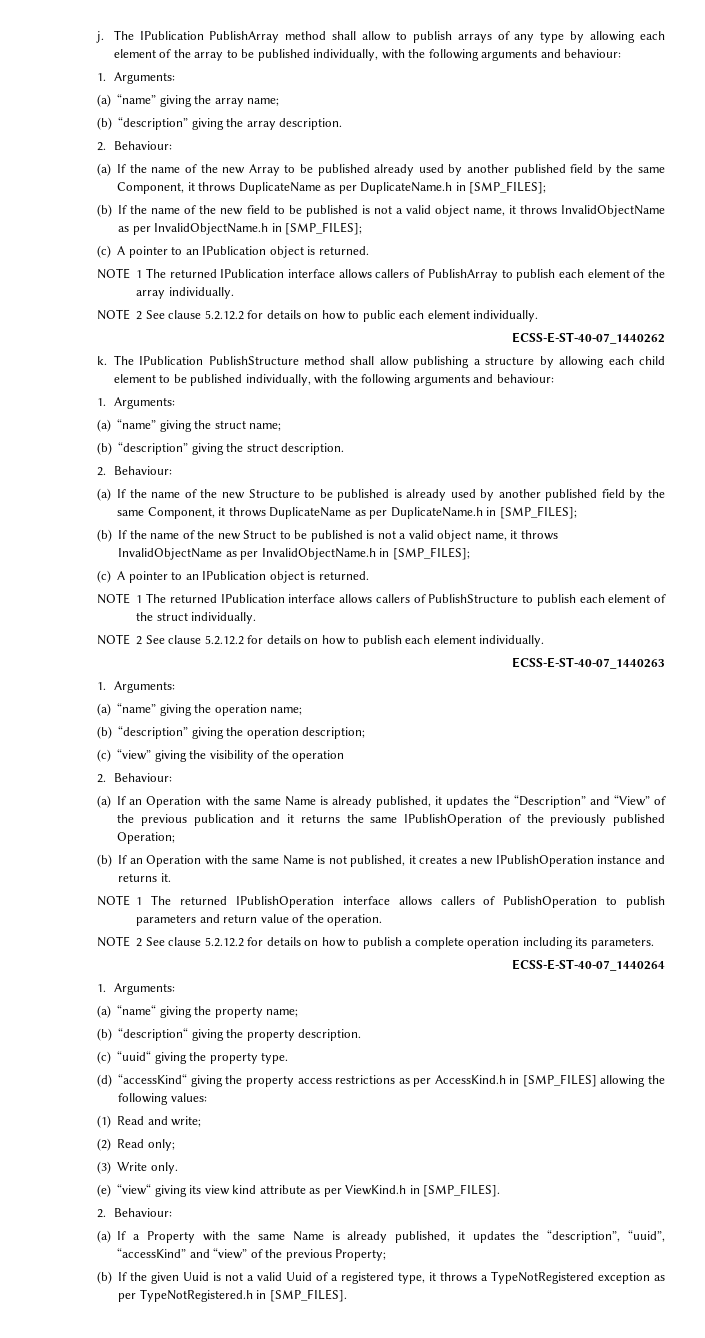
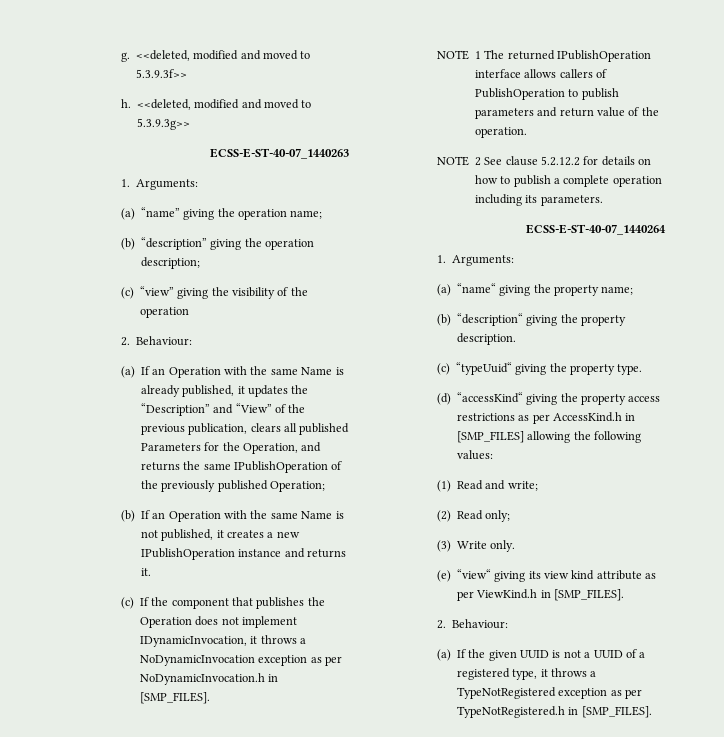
[95,30,665,43] [113,49,622,61] [96,72,175,84] [96,94,280,107] [96,117,343,130] [96,141,172,151] [96,163,665,176] [117,181,547,194] [96,204,665,217] [118,222,363,235] [96,245,369,258] [96,268,665,281] [136,287,234,299] [96,309,539,322] [512,332,665,344] [96,355,665,368] [113,374,554,386] [96,397,175,409] [96,419,282,432] [96,442,345,455] [96,466,172,476] [96,488,665,501] [117,506,577,519] [96,529,558,542] [118,547,470,560] [96,570,369,583] [96,593,666,606] [136,612,257,624] [96,634,545,647] j. The IPublication PublishArray method shall allow to publish arrays of any type by allowing each element of the array to be published individually, with the following arguments and behaviour: // 1. Arguments: // (a) “name” giving the array name; // (b) “description” giving the array description. // 2. Behaviour: // (a) If the name of the new Array to be published already used by another published field by the same Component, it throws DuplicateName as per DuplicateName.h in [SMP_FILES]; // (b) If the name of the new field to be published is not a valid object name, it throws InvalidObjectName as per InvalidObjectName.h in [SMP_FILES]; // (c) A pointer to an IPublication object is returned. // NOTE 1 The returned IPublication interface allows callers of PublishArray to publish each element of the array individually. // NOTE 2 See clause 5.2.12.2 for details on how to public each element individually. // ECSS-E-ST-40-07_1440262 // k. The IPublication PublishStructure method shall allow publishing a structure by allowing each child element to be published individually, with the following arguments and behaviour: // 1. Arguments: // (a) “name” giving the struct name; // (b) “description” giving the struct description. // 2. Behaviour: // (a) If the name of the new Structure to be published is already used by another published field by the same Component, it throws DuplicateName as per DuplicateName.h in [SMP_FILES]; // (b) If the name of the new Struct to be published is not a valid object name, it throws InvalidObjectName as per InvalidObjectName.h in [SMP_FILES]; // (c) A pointer to an IPublication object is returned. // NOTE 1 The returned IPublication interface allows callers of PublishStructure to publish each element of the struct individually. // NOTE 2 See clause 5.2.12.2 for details on how to publish each element individually. -> [120,50,311,62] [135,69,187,78] [120,99,312,110] [136,118,190,130] g. <<deleted, modified and moved to 5.3.9.3f>> // h. <<deleted, modified and moved to 5.3.9.3g>>
[193,814,295,826] publication and it -> [188,423,350,435] [140,442,322,454] publication, clears all published Parameters for the Operation, and
(171, 877) none -> [120,597,325,609] [139,616,298,628] [139,635,307,647] [139,655,343,666] [139,673,279,685] [139,692,210,704] // (c) If the component that publishes the Operation does not implement IDynamicInvocation, it throws a NoDynamicInvocation exception as per NoDynamicInvocation.h in [SMP_FILES].
[117,1051,152,1061] “uuid“ -> [455,362,512,375] “typeUuid“
[133,1230,666,1243] [117,1248,387,1261] [96,1271,128,1284] a Property with the same Name is already published, it updates the “description”, “uuid”, “accessKind” and “view” of the previous Property; // (b) If -> (466, 653) none
[183,1272,313,1281] Uuid is not a valid Uuid -> [520,650,623,658] UUID is not a UUID

